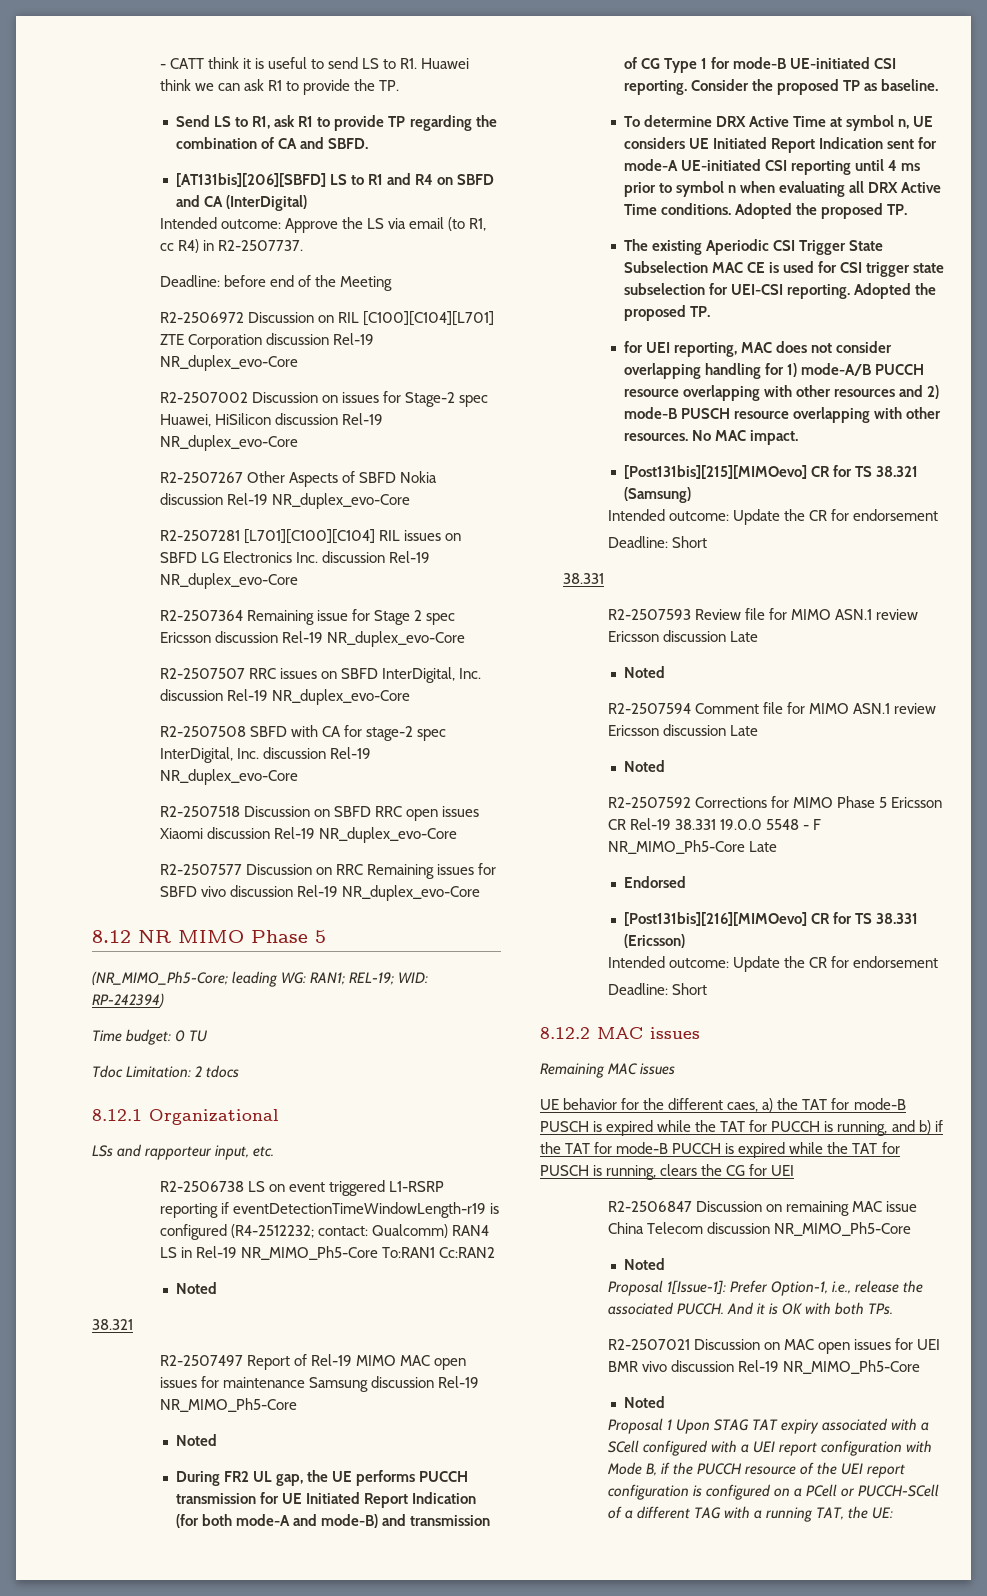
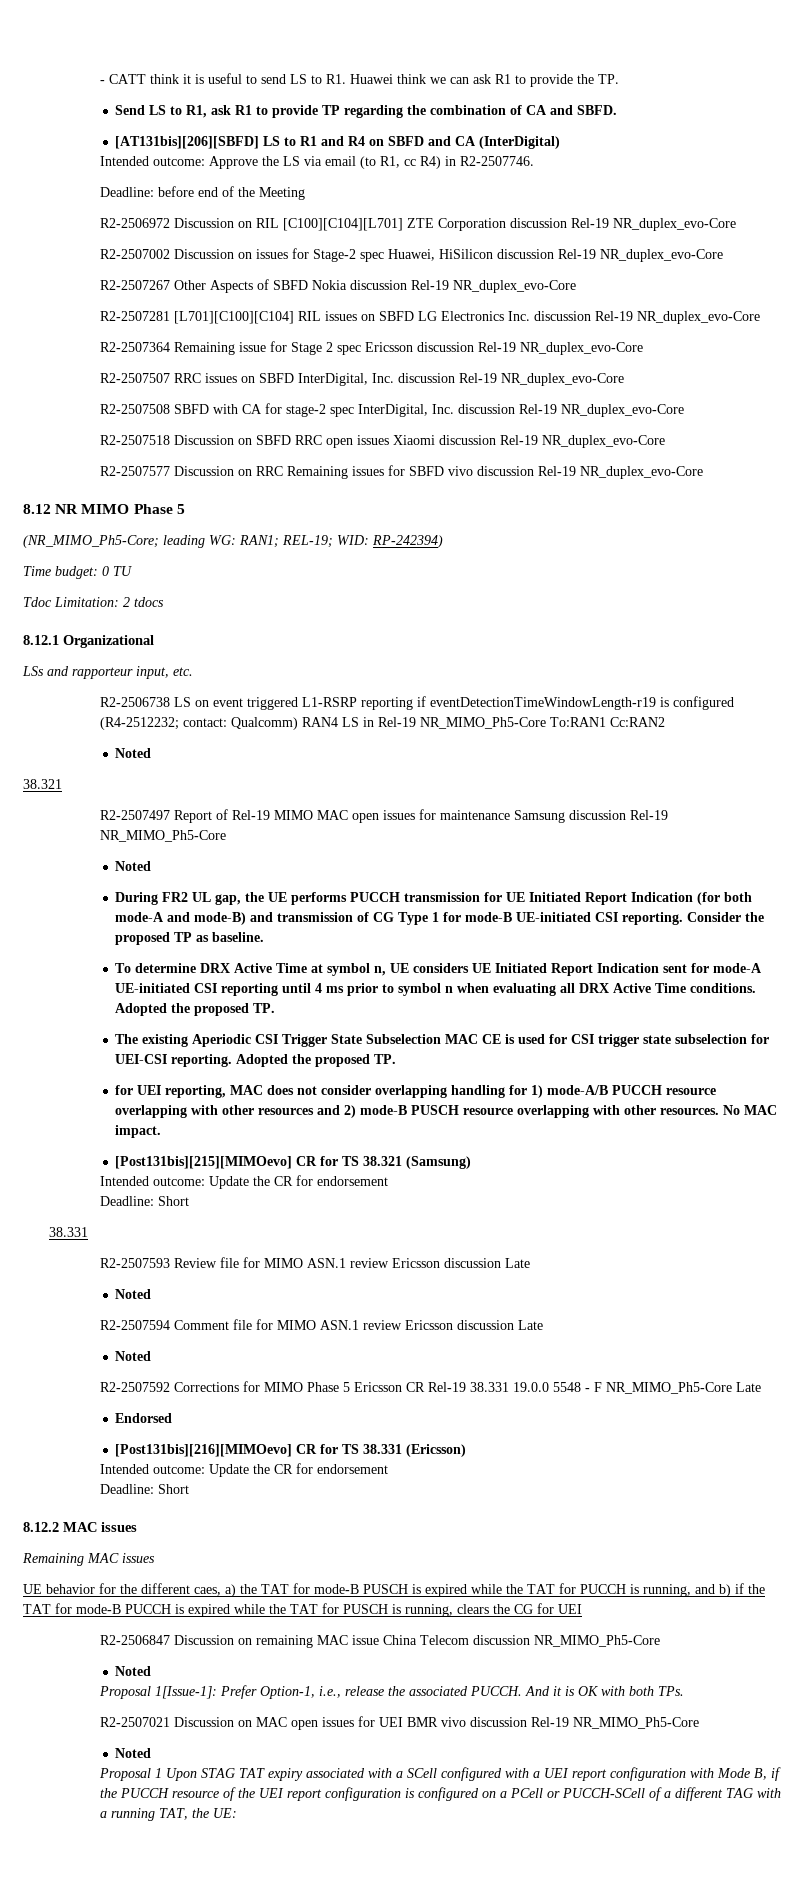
[217,240,303,251] R2-2507737. -> [460,156,535,166] R2-2507746.

